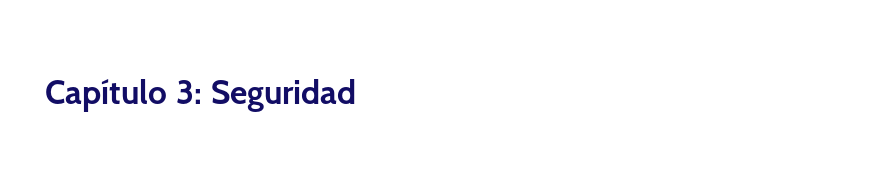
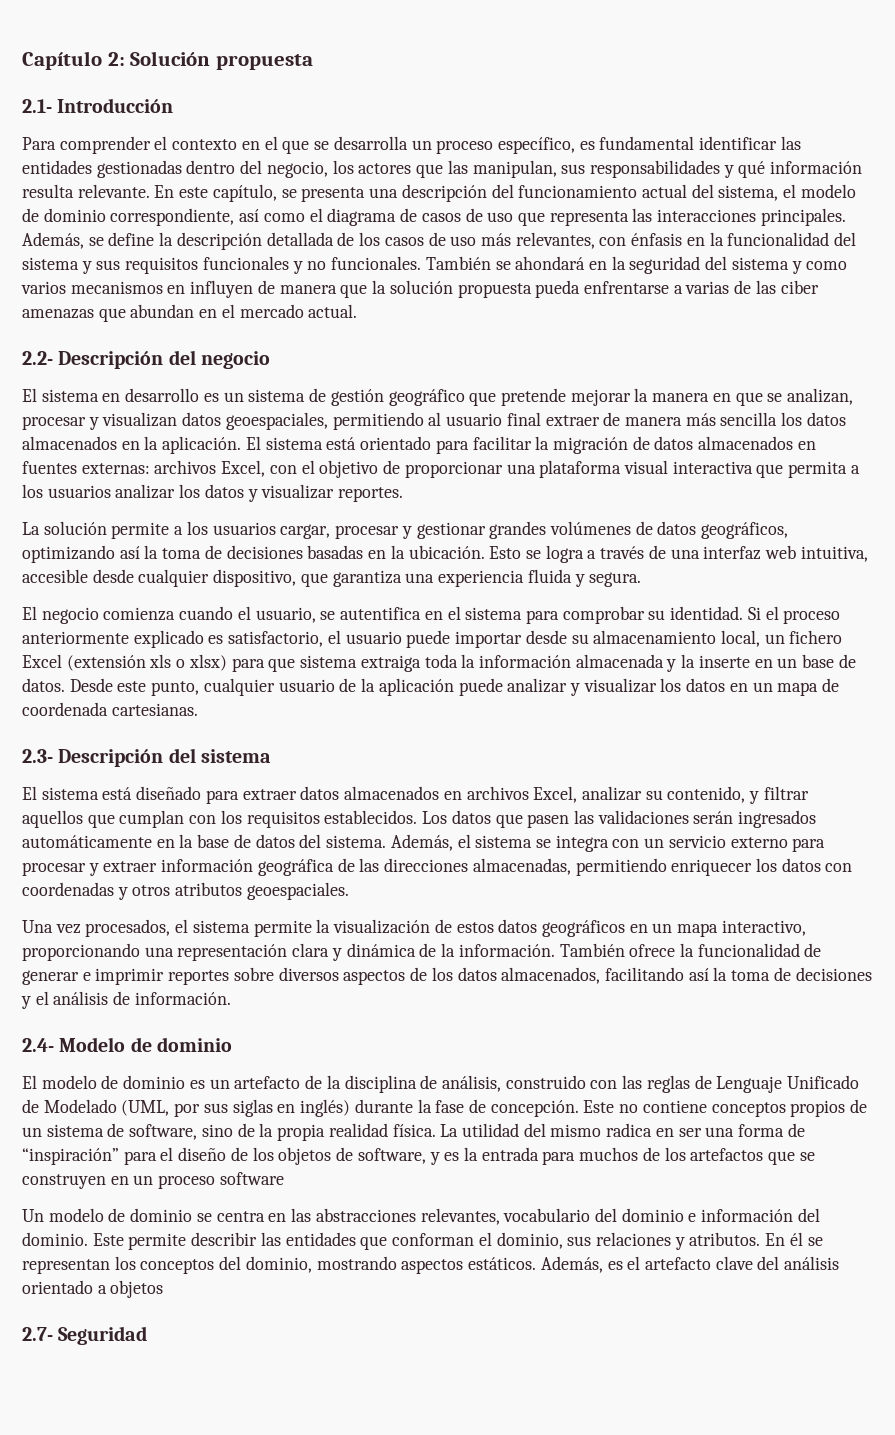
[176,80,203,104] 3: -> [107,51,313,70] [22,98,174,113] [22,136,801,154] [22,160,863,178] [22,184,856,202] [22,208,846,226] [22,232,857,250] [22,256,848,274] [21,280,819,298] [22,304,358,322] [22,350,270,369] [22,388,854,406] [22,412,846,430] [22,436,816,454] [22,460,860,478] [22,484,404,502] [22,521,789,539] [22,545,868,563] [22,569,642,587] [22,606,841,624] [22,630,843,648] [22,654,856,672] [22,678,840,696] [22,702,198,716] [22,748,271,767] [22,786,809,804] [22,810,817,828] [22,834,826,852] [22,858,853,876] [22,882,349,900] [22,919,806,937] [22,943,822,961] [22,967,872,985] [21,991,231,1009] [22,1037,232,1052] [22,1075,860,1093] [22,1099,868,1117] [22,1123,805,1141] [22,1147,815,1165] [22,1172,284,1189] [22,1208,820,1225] [22,1232,823,1250] [22,1256,840,1274] [22,1280,164,1298] [22,1327,53,1341] 2: Solución propuesta // 2.1- Introducción // Para comprender el contexto en el que se desarrolla un proceso específico, es fundamental identificar las entidades gestionadas dentro del negocio, los actores que las manipulan, sus responsabilidades y qué información resulta relevante. En este capítulo, se presenta una descripción del funcionamiento actual del sistema, el modelo de dominio correspondiente, así como el diagrama de casos de uso que representa las interacciones principales. Además, se define la descripción detallada de los casos de uso más relevantes, con énfasis en la funcionalidad del sistema y sus requisitos funcionales y no funcionales. También se ahondará en la seguridad del sistema y como varios mecanismos en influyen de manera que la solución propuesta pueda enfrentarse a varias de las ciber amenazas que abundan en el mercado actual. // 2.2- Descripción del negocio // El sistema en desarrollo es un sistema de gestión geográfico que pretende mejorar la manera en que se analizan, procesar y visualizan datos geoespaciales, permitiendo al usuario final extraer de manera más sencilla los datos almacenados en la aplicación. El sistema está orientado para facilitar la migración de datos almacenados en fuentes externas: archivos Excel, con el objetivo de proporcionar una plataforma visual interactiva que permita a los usuarios analizar los datos y visualizar reportes. // La solución permite a los usuarios cargar, procesar y gestionar grandes volúmenes de datos geográficos, optimizando así la toma de decisiones basadas en la ubicación. Esto se logra a través de una interfaz web intuitiva, accesible desde cualquier dispositivo, que garantiza una experiencia fluida y segura. // El negocio comienza cuando el usuario, se autentifica en el sistema para comprobar su identidad. Si el proceso anteriormente explicado es satisfactorio, el usuario puede importar desde su almacenamiento local, un fichero Excel (extensión xls o xlsx) para que sistema extraiga toda la información almacenada y la inserte en un base de datos. Desde este punto, cualquier usuario de la aplicación puede analizar y visualizar los datos en un mapa de coordenada cartesianas. // 2.3- Descripción del sistema // El sistema está diseñado para extraer datos almacenados en archivos Excel, analizar su contenido, y filtrar aquellos que cumplan con los requisitos establecidos. Los datos que pasen las validaciones serán ingresados automáticamente en la base de datos del sistema. Además, el sistema se integra con un servicio externo para procesar y extraer información geográfica de las direcciones almacenadas, permitiendo enriquecer los datos con coordenadas y otros atributos geoespaciales. // Una vez procesados, el sistema permite la visualización de estos datos geográficos en un mapa interactivo, proporcionando una representación clara y dinámica de la información. También ofrece la funcionalidad de generar e imprimir reportes sobre diversos aspectos de los datos almacenados, facilitando así la toma de decisiones y el análisis de información. // 2.4- Modelo de dominio // El modelo de dominio es un artefacto de la disciplina de análisis, construido con las reglas de Lenguaje Unificado de Modelado (UML, por sus siglas en inglés) durante la fase de concepción. Este no contiene conceptos propios de un sistema de software, sino de la propia realidad física. La utilidad del mismo radica en ser una forma de “inspiración” para el diseño de los objetos de software, y es la entrada para muchos de los artefactos que se construyen en un proceso software // Un modelo de dominio se centra en las abstracciones relevantes, vocabulario del dominio e información del dominio. Este permite describir las entidades que conforman el dominio, sus relaciones y atributos. En él se representan los conceptos del dominio, mostrando aspectos estáticos. Además, es el artefacto clave del análisis orientado a objetos // 2.7-

